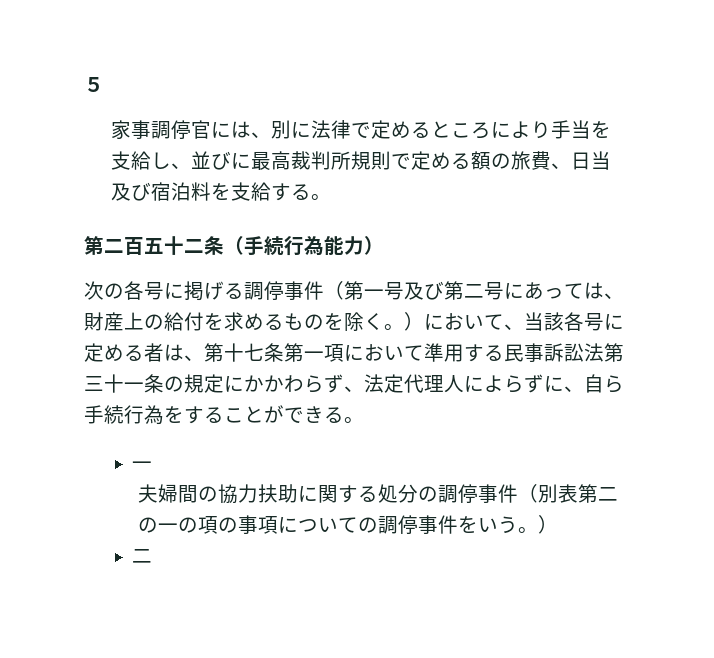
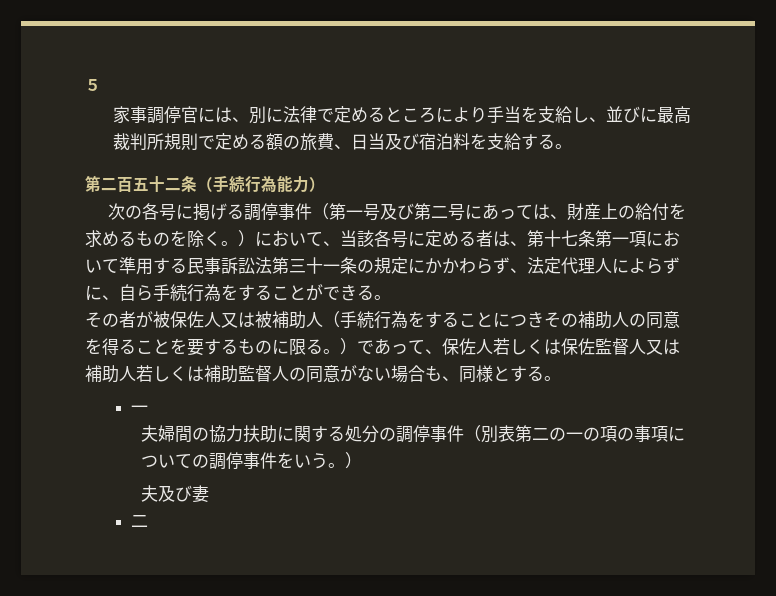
(364, 420) none -> [85,311,680,329] [85,338,680,356] [85,365,561,383] // その者が被保佐人又は被補助人（手続行為をすることにつきその補助人の同意を得ることを要するものに限る。）であって、保佐人若しくは保佐監督人又は補助人若しくは補助監督人の同意がない場合も、同様とする。
(559, 524) none -> [140,485,209,503] // 夫及び妻

